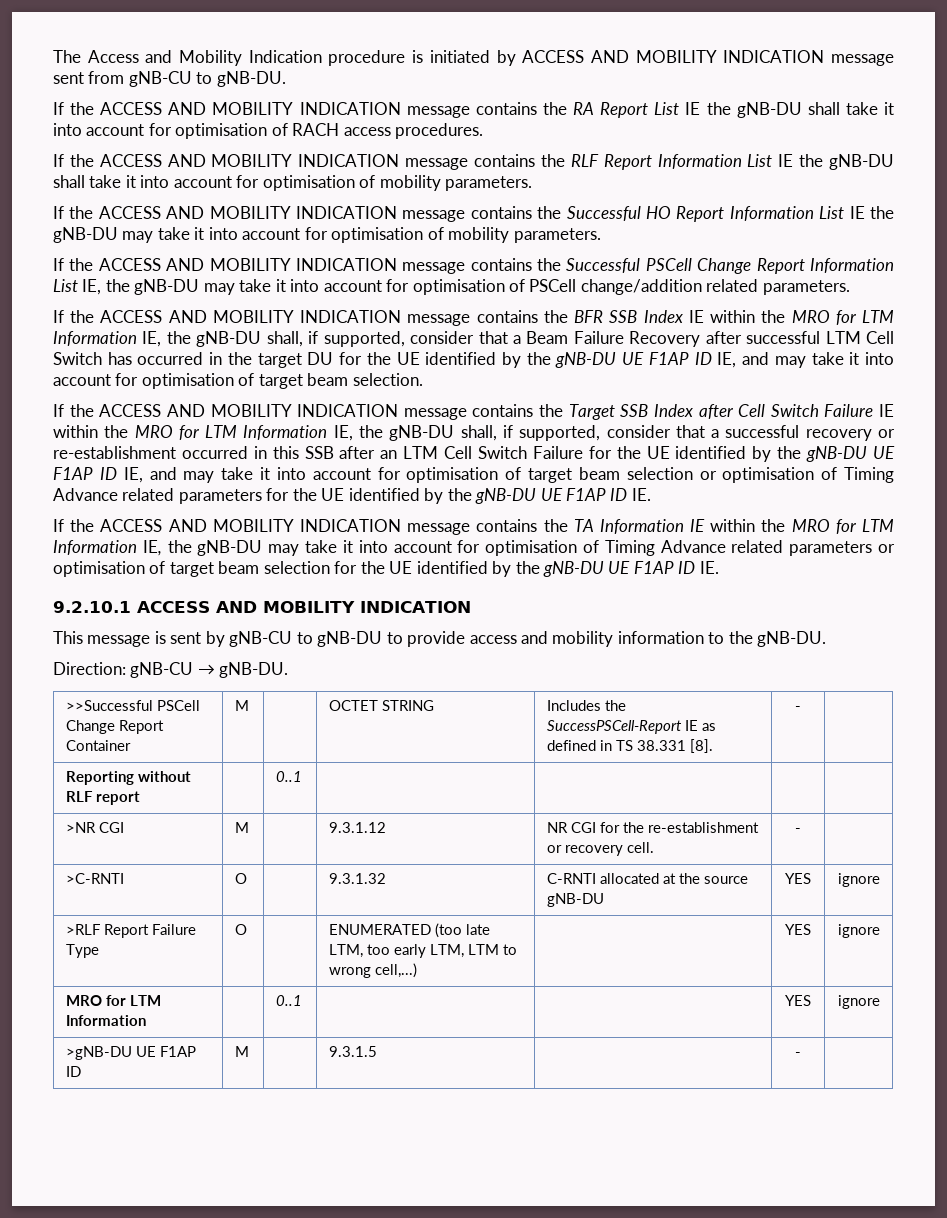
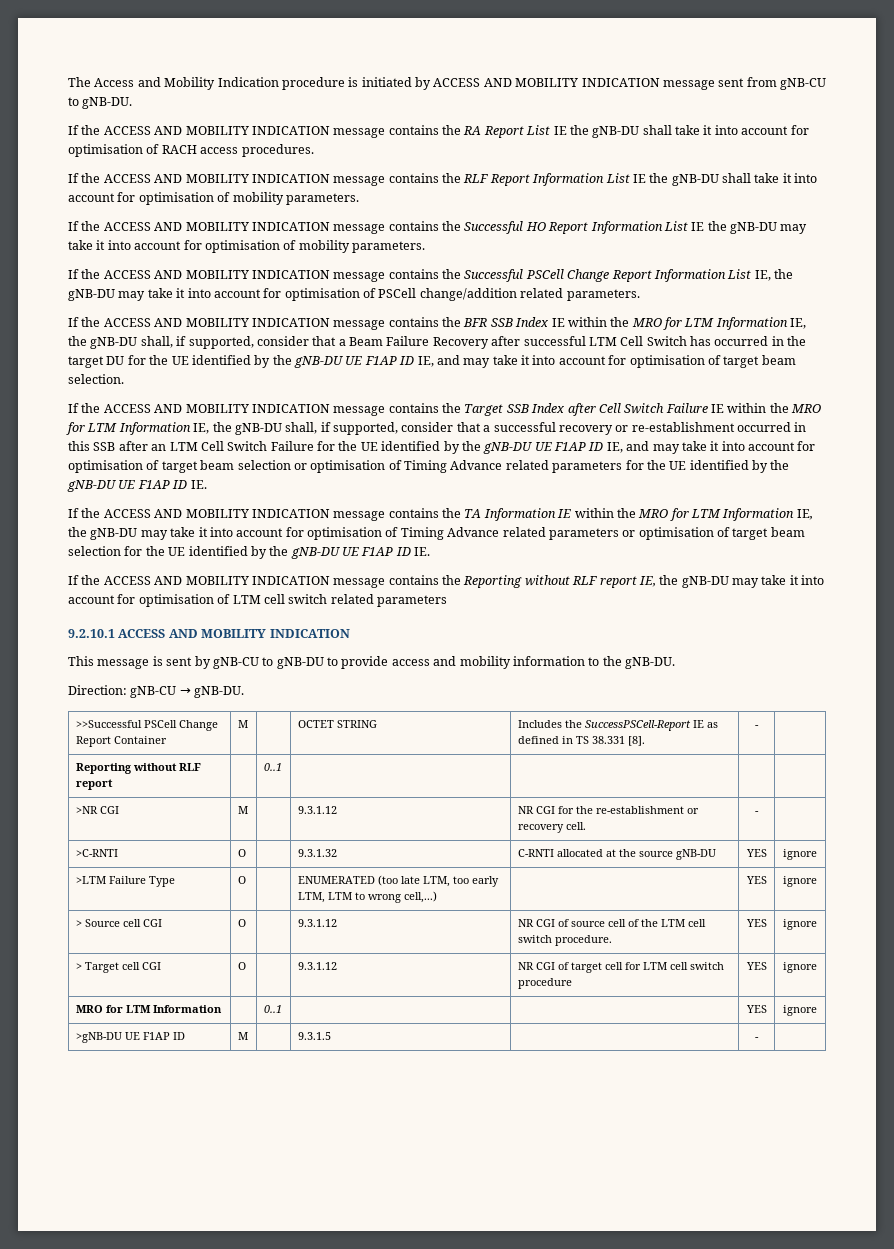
(719, 567) none -> [68,575,825,588] [68,594,447,607] // If the ACCESS AND MOBILITY INDICATION message contains the Reporting without RLF report IE, the gNB-DU may take it into account for optimisation of LTM cell switch related parameters
[65,924,149,938] >RLF Report -> [75,876,106,884] >LTM
(880, 931) none -> [75,919,162,927] [237,919,246,927] [297,919,337,927] [517,919,706,927] [517,935,612,946] [745,919,767,927] [783,919,817,930] [75,962,161,973] [237,962,246,970] [297,962,337,970] [517,962,724,973] [517,978,572,989] [745,962,767,970] [783,962,817,973] // > Source cell CGI | O | | 9.3.1.12 | NR CGI of source cell of the LTM cell switch procedure. | YES | ignore // > Target cell CGI | O | | 9.3.1.12 | NR CGI of target cell for LTM cell switch procedure | YES | ignore

